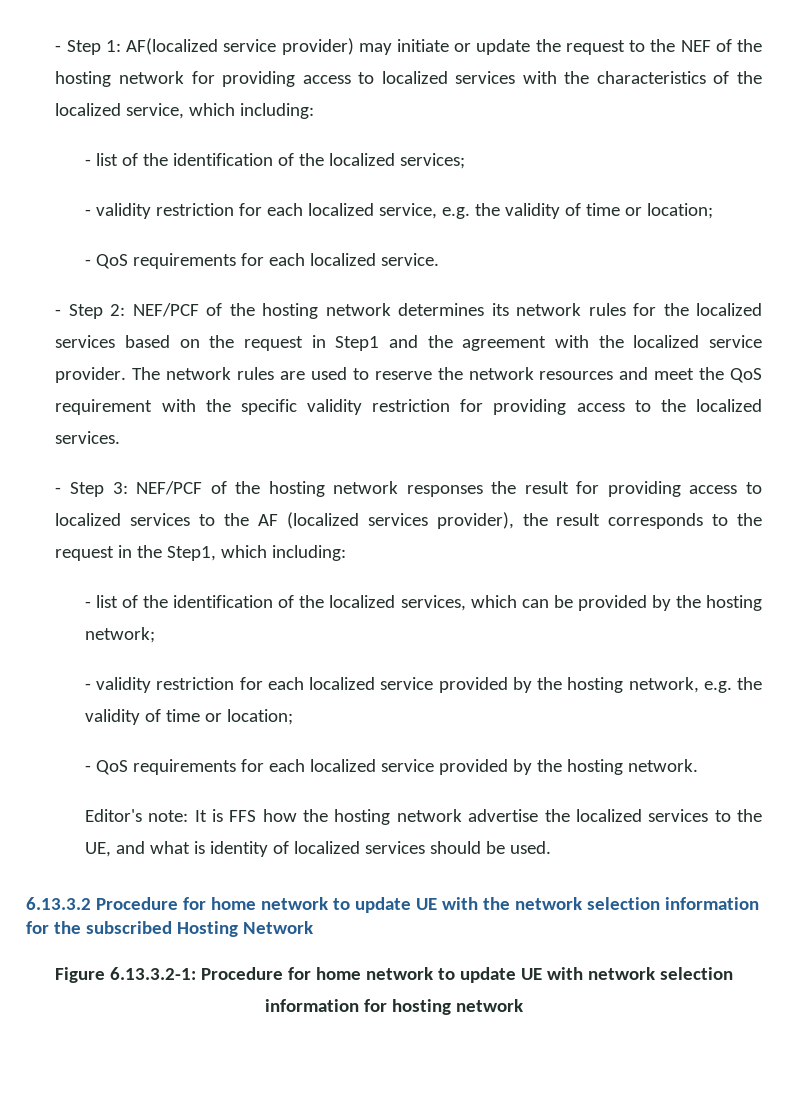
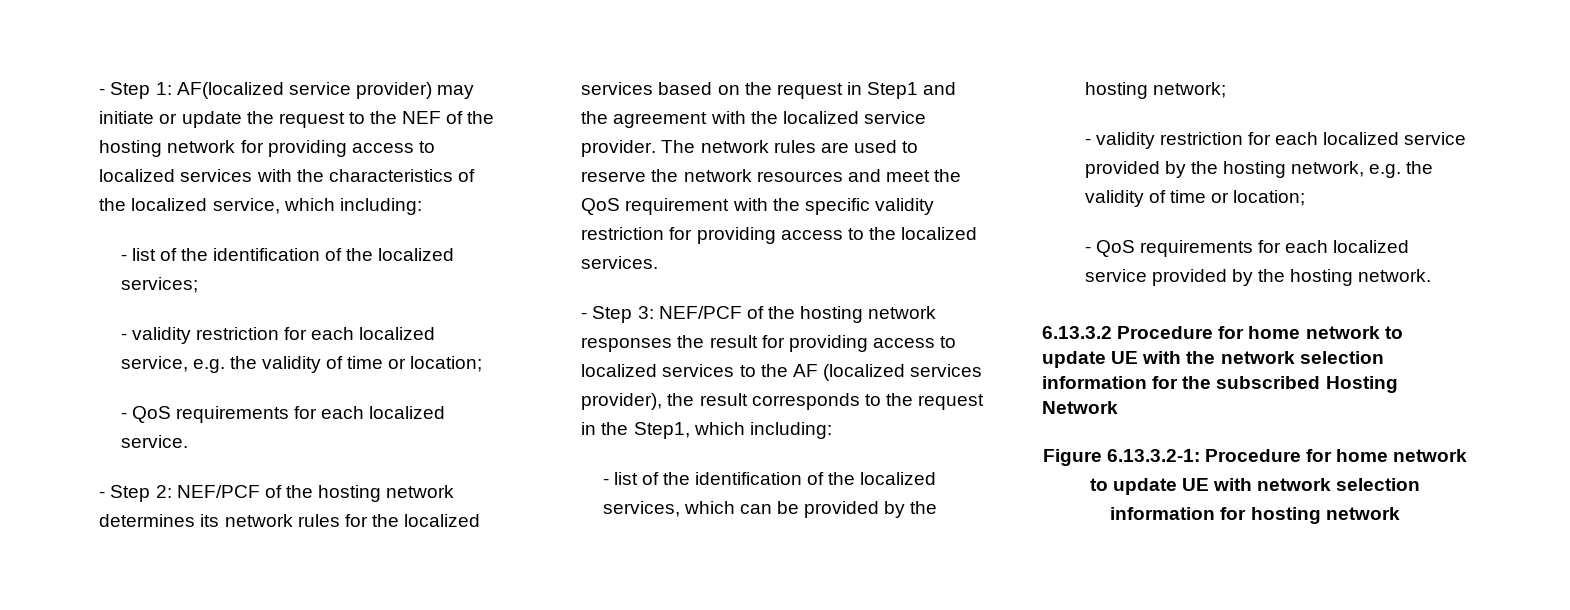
[84,809,762,825] [84,841,551,857] // Editor's note: It is FFS how the hosting network advertise the localized services to the UE, and what is identity of localized services should be used. -> (1432, 275) none

